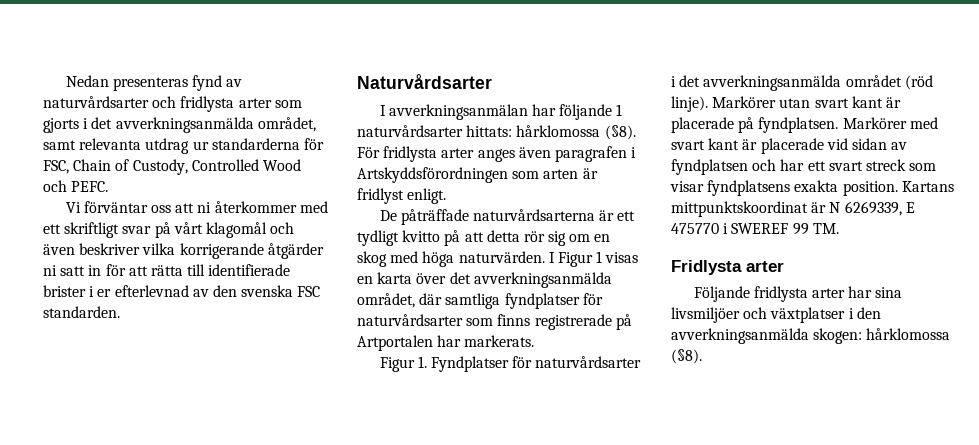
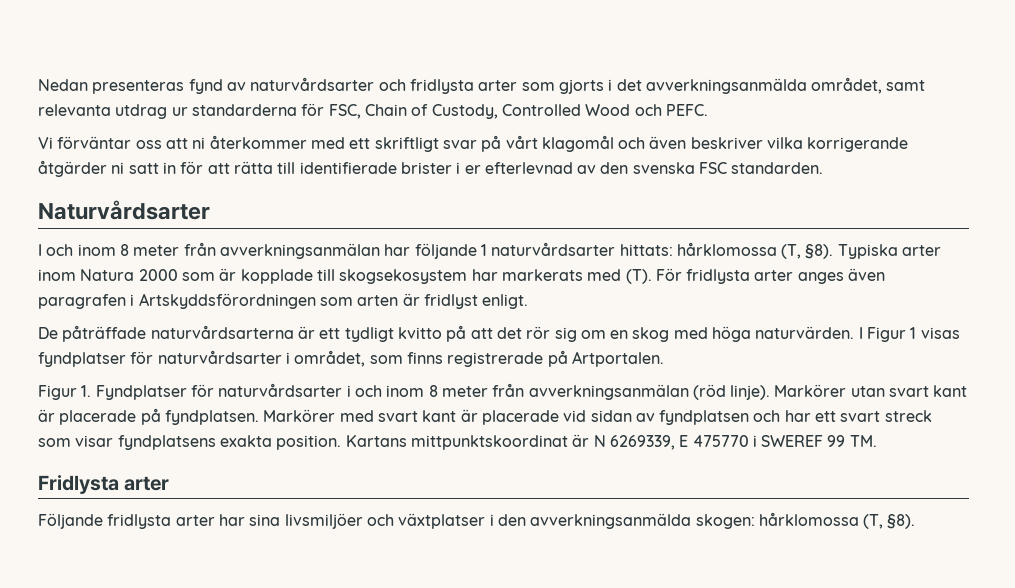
(386, 110) none -> [46,242,216,256] och inom 8 meter från
[604,125,636,140] (§8). -> [781,244,942,259] [38,268,652,284] (T, §8). Typiska arter inom Natura 2000 som är kopplade till skogsekosystem har markerats med (T).
[486,230,520,242] detta -> [496,327,522,339] det
[357,272,612,288] [357,293,501,309] en karta över det avverkningsanmälda området, där samtliga -> (960, 333) none
(463, 320) none -> [285,350,366,367] i området,
[357,335,535,351] Artportalen har markerats. -> [571,351,664,367] Artportalen.
[679,75,902,91] det avverkningsanmälda området -> [354,383,689,400] och inom 8 meter från avverkningsanmälan
[671,349,702,364] (§8). -> [863,514,916,529] (T, §8).

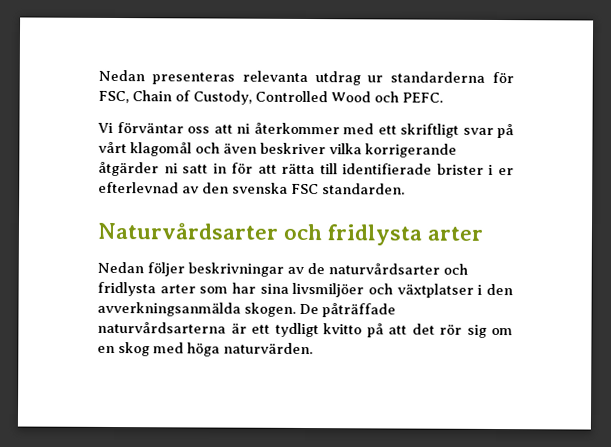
[188,77,926,94] fynd av naturvårdsarter och fridlysta arter som gjorts i det avverkningsanmälda området, samt -> (235, 78) none
[38,242,942,259] [38,268,886,284] [38,293,529,309] // I och inom 8 meter från avverkningsanmälan har följande 1 naturvårdsarter hittats: hårklomossa (T, §8). Typiska arter inom Natura 2000 som är kopplade till skogsekosystem har markerats med (T). För fridlysta arter anges även paragrafen i Artskyddsförordningen som arten är fridlyst enligt. // -> [283,223,484,246] [97,261,468,277] [97,281,513,298] [97,301,296,317] och fridlysta arter // Nedan följer beskrivningar av de naturvårdsarter och fridlysta arter som har sina livsmiljöer och växtplatser i den avverkningsanmälda skogen.
[858,327,960,342] [38,350,664,367] [38,383,968,400] [38,408,932,425] [38,434,877,450] [38,475,170,494] [38,512,916,529] I Figur 1 visas fyndplatser för naturvårdsarter i området, som finns registrerade på Artportalen. // Figur 1. Fyndplatser för naturvårdsarter i och inom 8 meter från avverkningsanmälan (röd linje). Markörer utan svart kant är placerade på fyndplatsen. Markörer med svart kant är placerade vid sidan av fyndplatsen och har ett svart streck som visar fyndplatsens exakta position. Kartans mittpunktskoordinat är N 6269339, E 475770 i SWEREF 99 TM. // Fridlysta arter // Följande fridlysta arter har sina livsmiljöer och växtplatser i den avverkningsanmälda skogen: hårklomossa (T, §8). -> (313, 348) none

